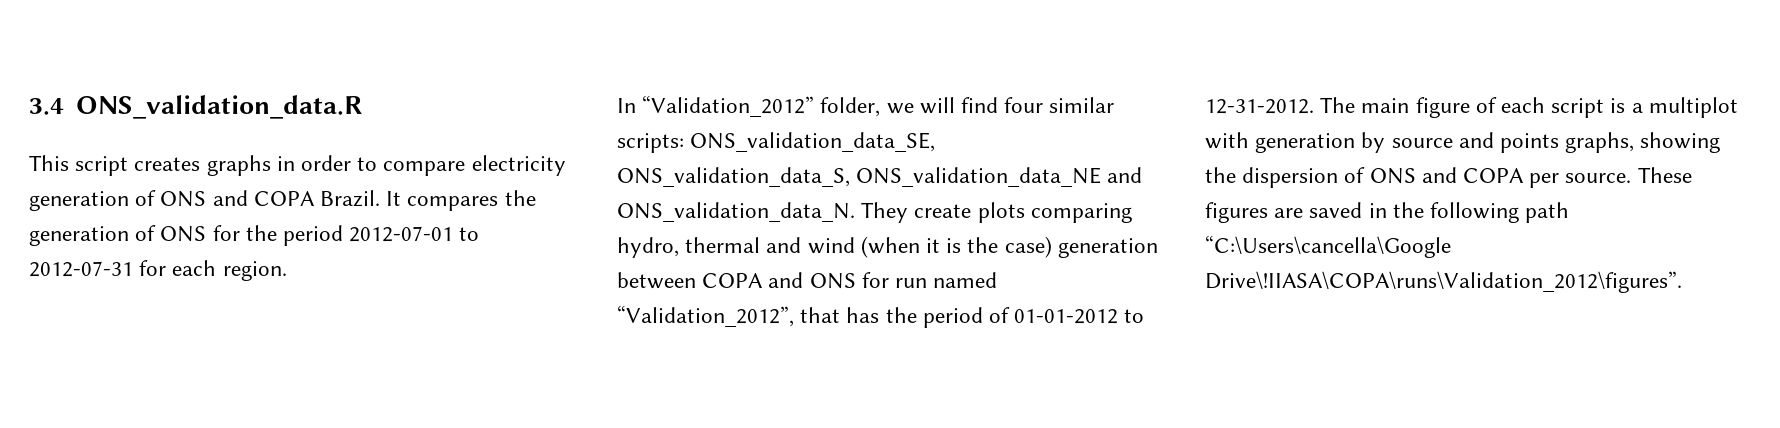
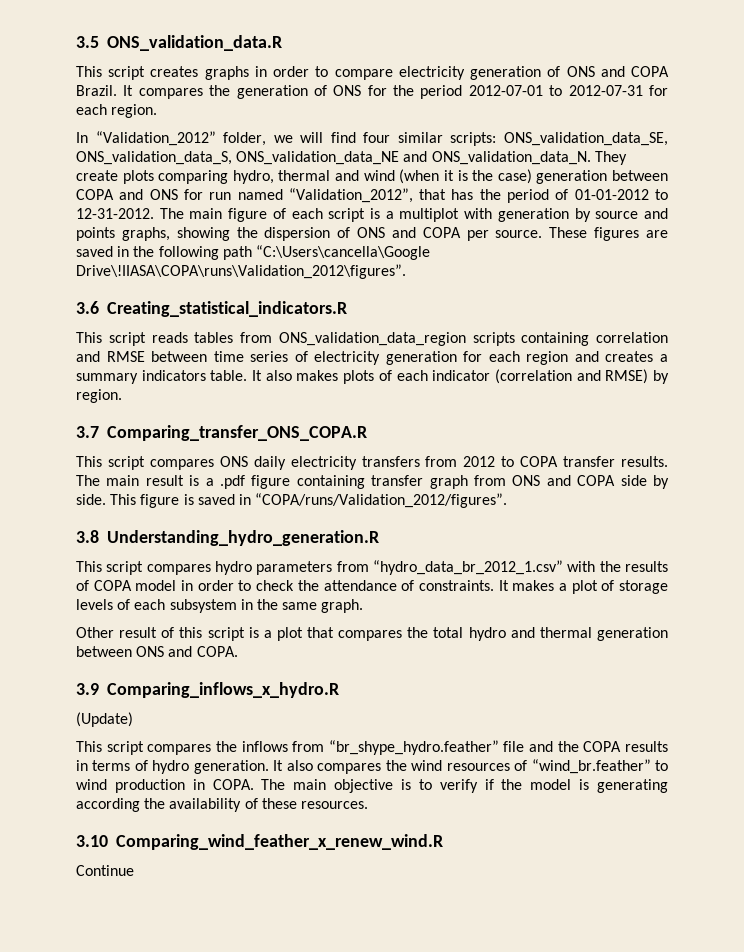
[29,98,64,115] 3.4 -> [76,36,99,48] 3.5
(1682, 282) none -> [76,301,347,317] [76,332,668,346] [76,351,669,365] [76,369,669,384] [76,389,122,403] [76,425,367,441] [76,456,668,470] [76,475,669,489] [76,493,508,508] [76,530,379,546] [76,560,668,575] [76,580,668,594] [76,599,364,613] [76,627,668,641] [76,646,238,657] [76,682,339,698] [76,712,133,727] [76,740,668,755] [76,759,668,774] [76,779,668,793] [76,798,368,812] [76,834,443,850] [76,865,134,876] // 3.6 Creating_statistical_indicators.R // This script reads tables from ONS_validation_data_region scripts containing correlation and RMSE between time series of electricity generation for each region and creates a summary indicators table. It also makes plots of each indicator (correlation and RMSE) by region. // 3.7 Comparing_transfer_ONS_COPA.R // This script compares ONS daily electricity transfers from 2012 to COPA transfer results. The main result is a .pdf figure containing transfer graph from ONS and COPA side by side. This figure is saved in “COPA/runs/Validation_2012/figures”. // 3.8 Understanding_hydro_generation.R // This script compares hydro parameters from “hydro_data_br_2012_1.csv” with the results of COPA model in order to check the attendance of constraints. It makes a plot of storage levels of each subsystem in the same graph. // Other result of this script is a plot that compares the total hydro and thermal generation between ONS and COPA. // 3.9 Comparing_inflows_x_hydro.R // (Update) // This script compares the inflows from “br_shype_hydro.feather” file and the COPA results in terms of hydro generation. It also compares the wind resources of “wind_br.feather” to wind production in COPA. The main objective is to verify if the model is generating according the availability of these resources. // 3.10 Comparing_wind_feather_x_renew_wind.R // Continue

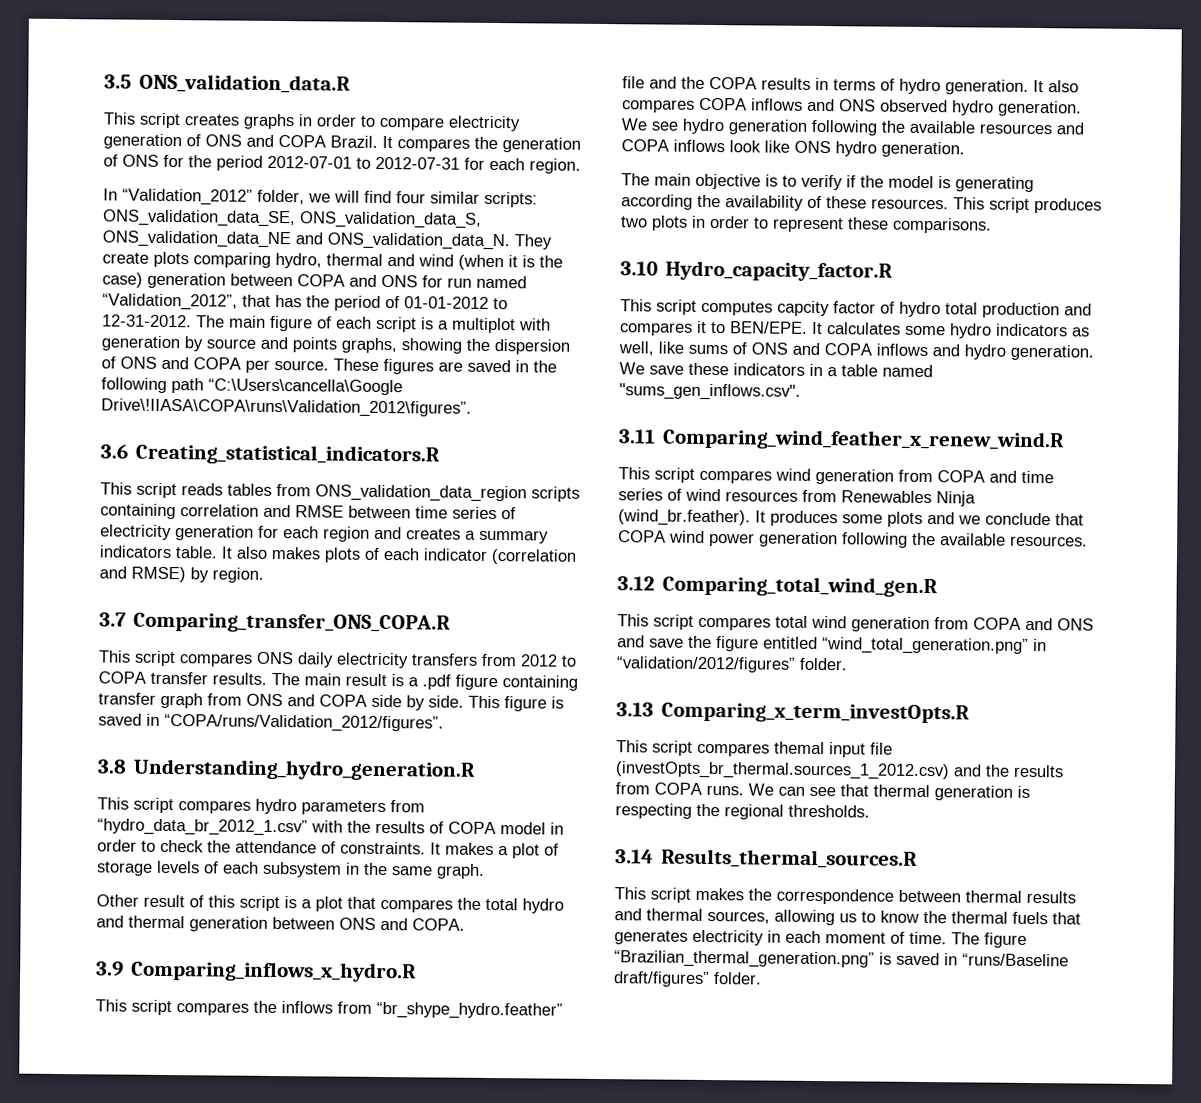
[76,712,133,727] // (Update) -> (418, 971) none
[385,759,668,774] [76,779,254,793] the wind resources of “wind_br.feather” to wind production in COPA. -> [699,97,1082,117] [621,118,1084,136] [621,139,965,158] COPA inflows and ONS observed hydro generation. We see hydro generation following the available resources and COPA inflows look like ONS hydro generation. //
[76,834,443,850] [76,865,134,876] // 3.10 Comparing_wind_feather_x_renew_wind.R // Continue -> [953,197,1102,214] [621,215,992,234] [620,260,894,282] [620,299,1092,319] [620,320,1090,339] [618,341,1094,361] [619,362,933,378] [619,383,801,401] [619,428,1066,452] [618,467,1054,485] [618,488,976,507] [618,509,1084,527] [618,530,1088,548] [617,575,939,598] [617,614,1094,633] [617,635,1047,655] [616,656,848,673] [616,702,971,724] [616,740,893,758] [615,761,1064,781] [615,782,1030,801] [615,803,870,820] [615,848,919,869] [614,887,1076,905] [614,908,1081,926] [614,929,1027,948] [614,950,1069,969] [613,971,762,988] This script produces two plots in order to represent these comparisons. // 3.10 Hydro_capacity_factor.R // This script computes capcity factor of hydro total production and compares it to BEN/EPE. It calculates some hydro indicators as well, like sums of ONS and COPA inflows and hydro generation. We save these indicators in a table named "sums_gen_inflows.csv". // 3.11 Comparing_wind_feather_x_renew_wind.R // This script compares wind generation from COPA and time series of wind resources from Renewables Ninja (wind_br.feather). It produces some plots and we conclude that COPA wind power generation following the available resources. // 3.12 Comparing_total_wind_gen.R // This script compares total wind generation from COPA and ONS and save the figure entitled “wind_total_generation.png” in “validation/2012/figures” folder. // 3.13 Comparing_x_term_investOpts.R // This script compares themal input file (investOpts_br_thermal.sources_1_2012.csv) and the results from COPA runs. We can see that thermal generation is respecting the regional thresholds. // 3.14 Results_thermal_sources.R // This script makes the correspondence between thermal results and thermal sources, allowing us to know the thermal fuels that generates electricity in each moment of time. The figure “Brazilian_thermal_generation.png” is saved in “runs/Baseline draft/figures” folder.

